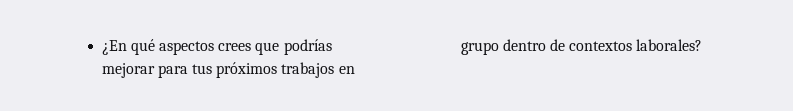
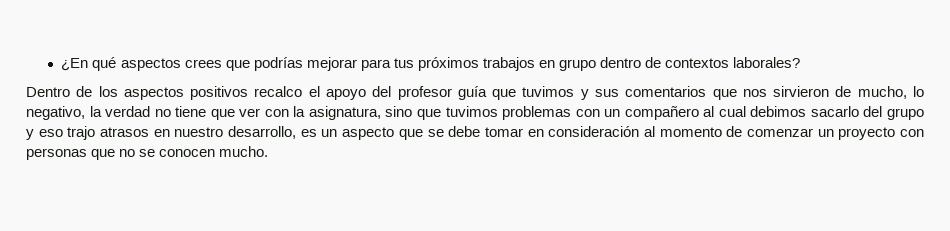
(703, 45) none -> [26,86,925,100] [26,106,924,120] [26,126,924,140] [26,146,269,160] // Dentro de los aspectos positivos recalco el apoyo del profesor guía que tuvimos y sus comentarios que nos sirvieron de mucho, lo negativo, la verdad no tiene que ver con la asignatura, sino que tuvimos problemas con un compañero al cual debimos sacarlo del grupo y eso trajo atrasos en nuestro desarrollo, es un aspecto que se debe tomar en consideración al momento de comenzar un proyecto con personas que no se conocen mucho.

